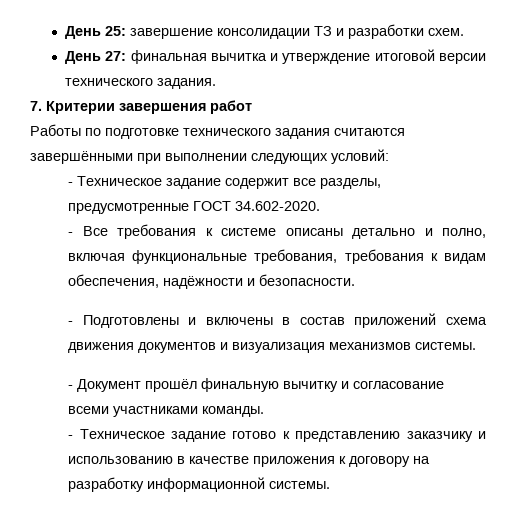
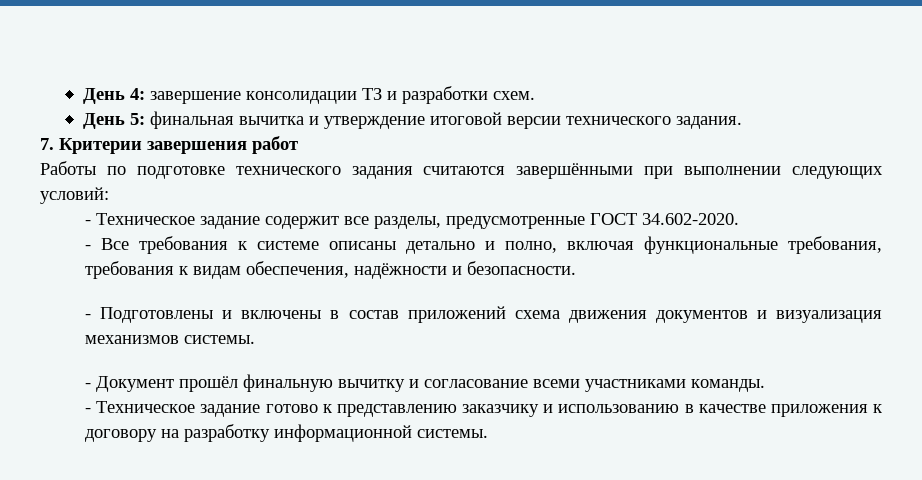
[65,26,127,39] День 25: -> [82,88,145,104] День 4:
[105,51,127,61] 27: -> [129,113,145,125] 5:

